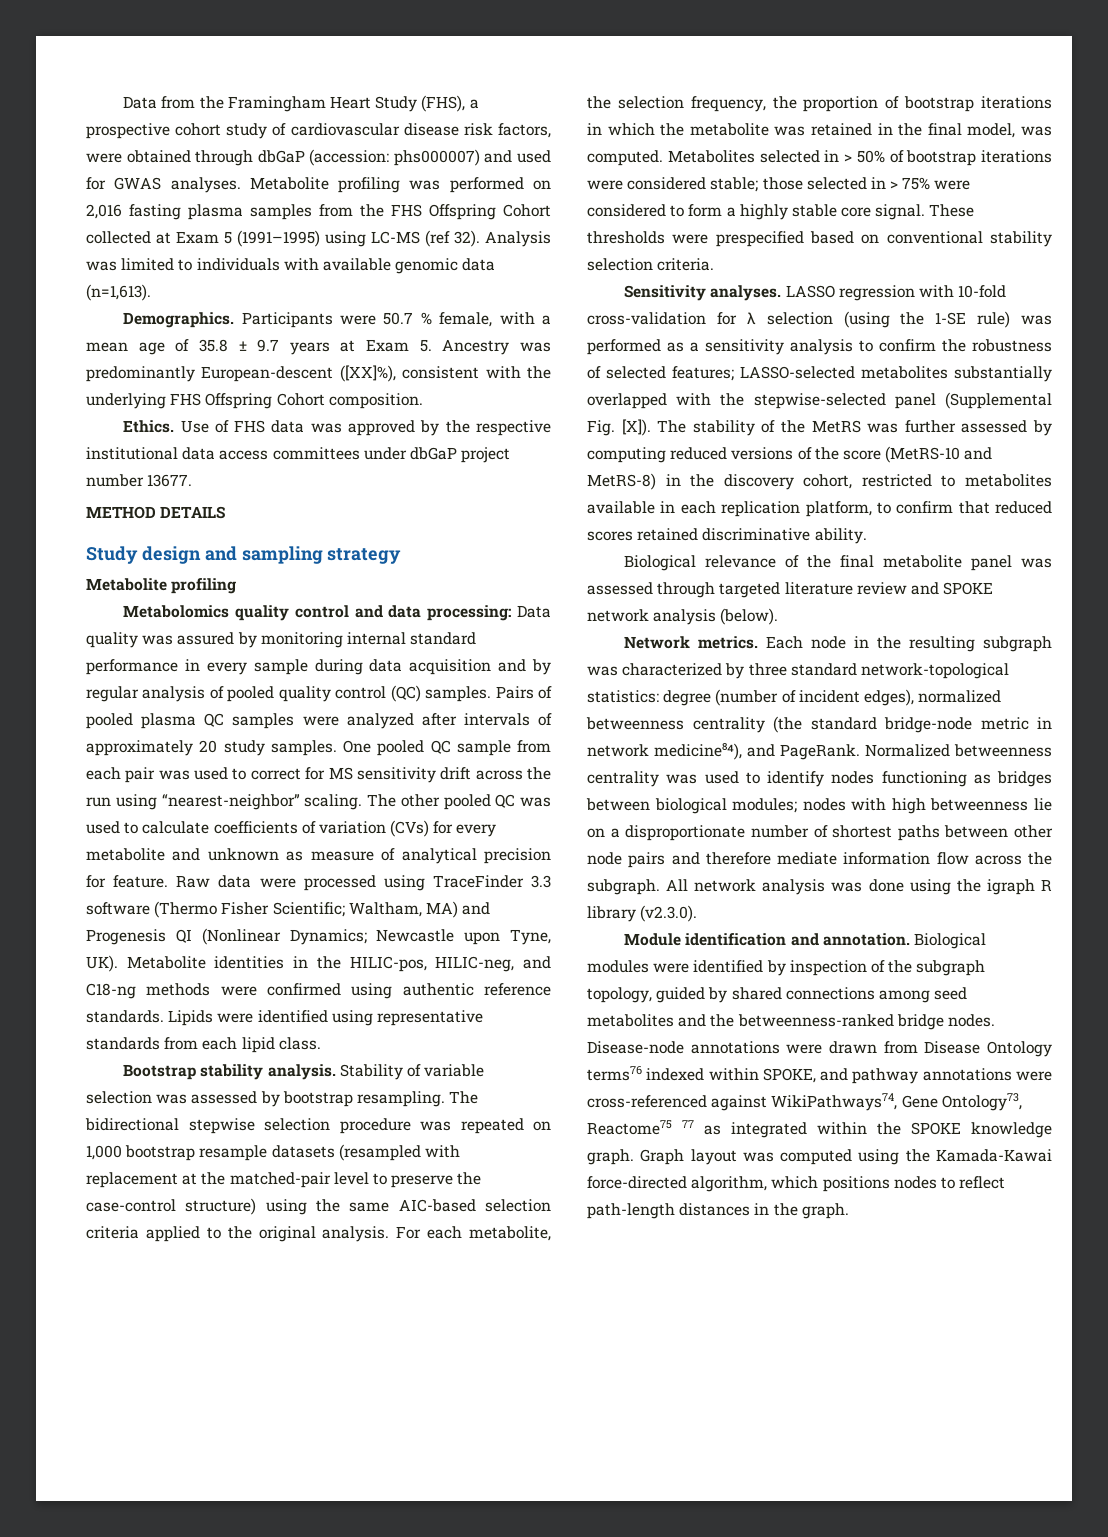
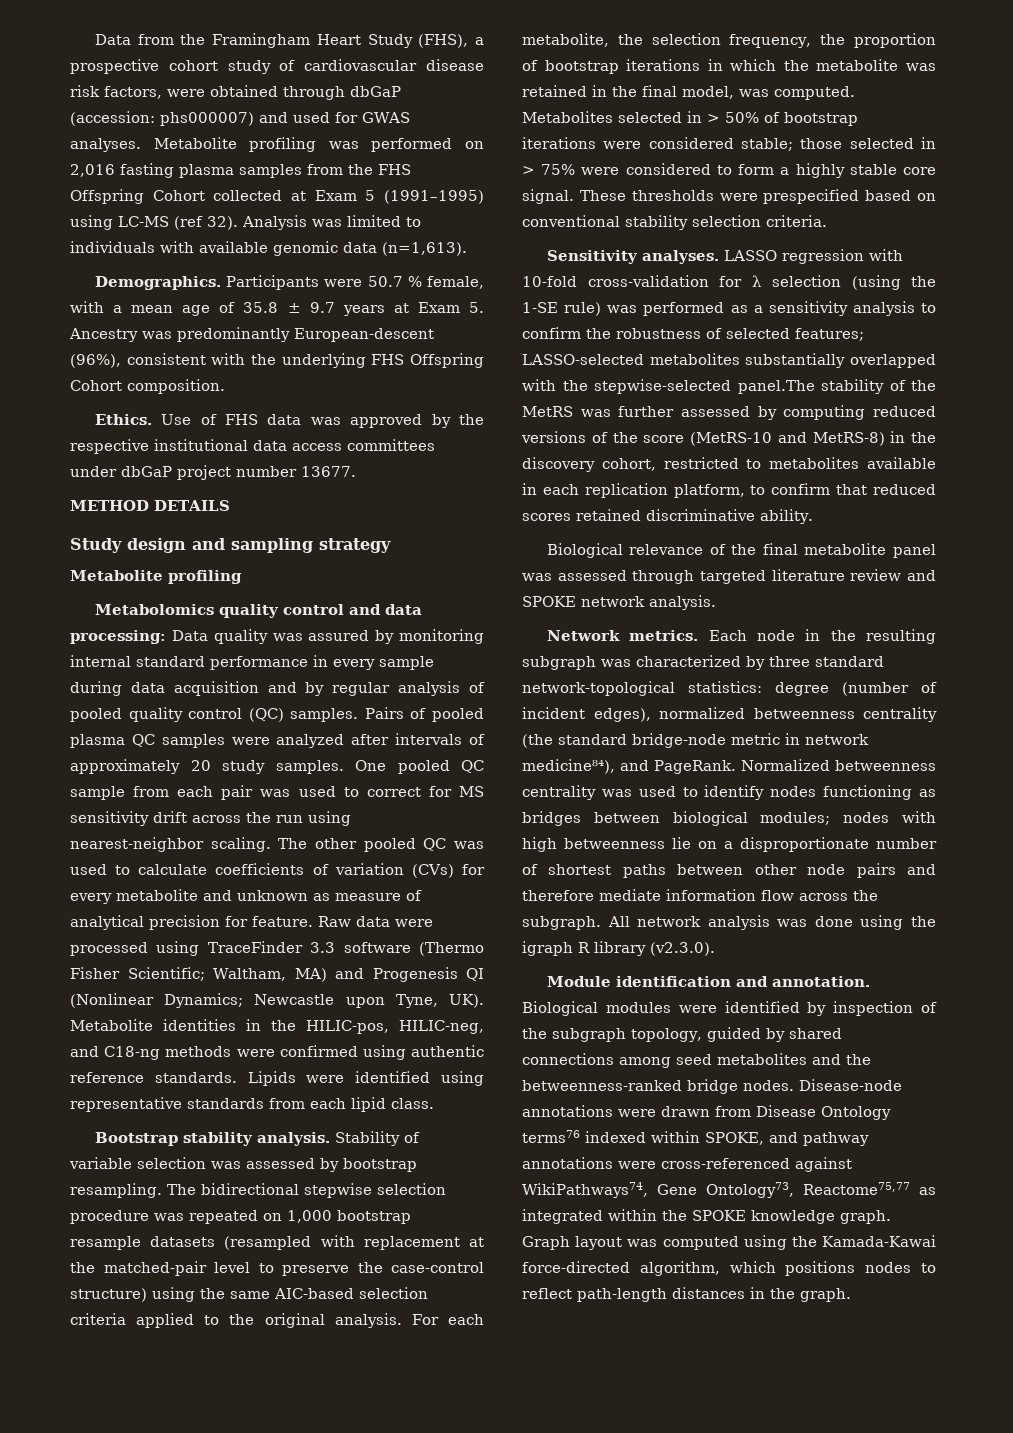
[339,365,396,382] ([XX]%), -> [70,354,121,368] (96%),
[161,794,300,810] “nearest-neighbor” -> [70,837,204,852] nearest-neighbor
[894,392,1052,409] [587,419,687,436] panel (Supplemental Fig. [X]). The -> [737,380,815,394] panel.The
[653,608,779,625] analysis (below). -> [649,595,716,610] analysis.
[587,1120,694,1135] Reactome75 77 -> [803,1182,910,1195] Reactome75,77

